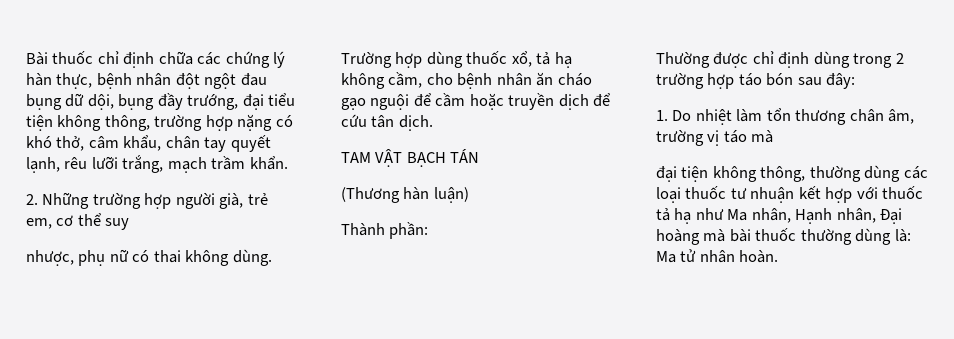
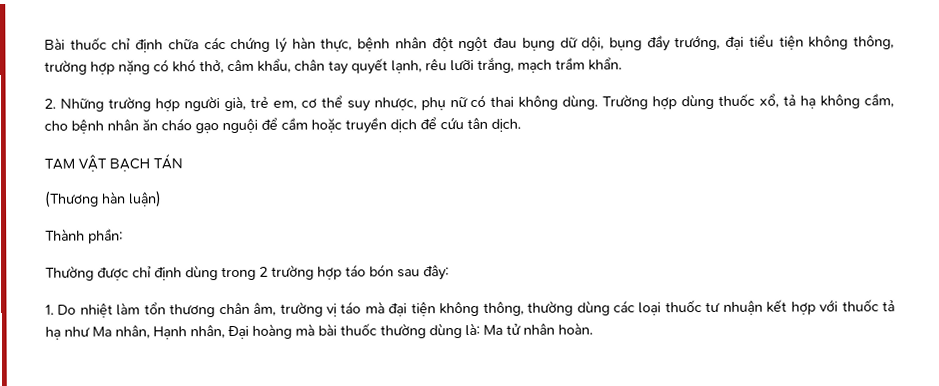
(130, 224) // -> (371, 106) none
(774, 136) // -> (385, 307) none

